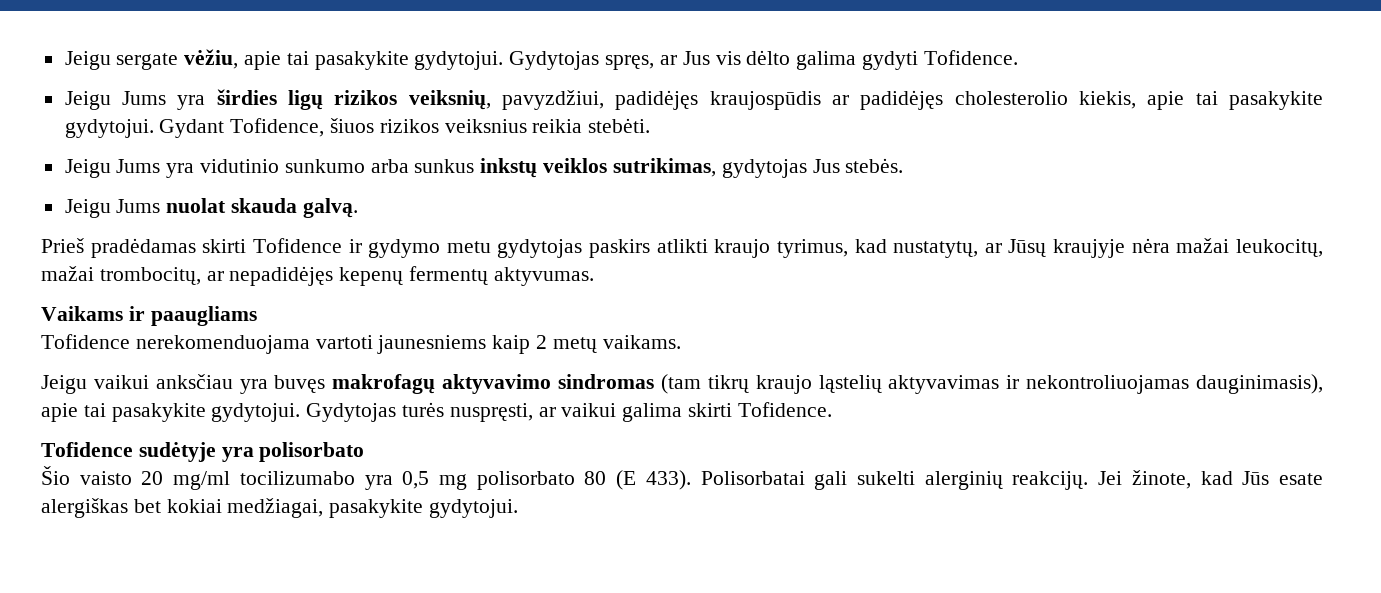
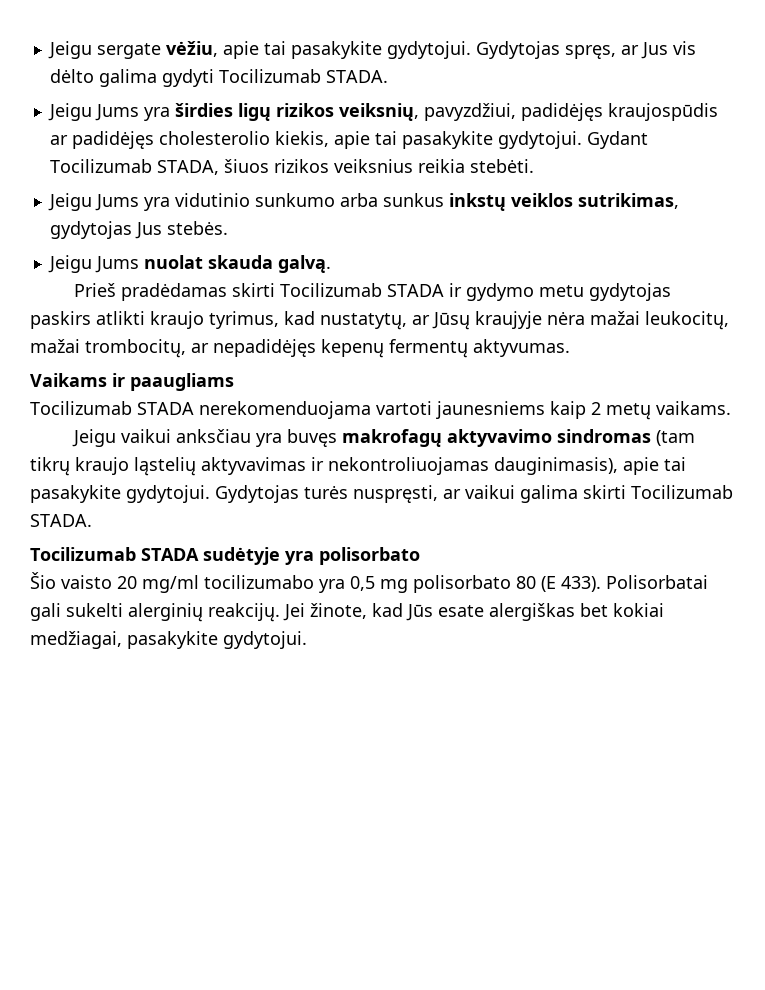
[923,50,1018,65] Tofidence. -> [218,69,388,83] Tocilizumab STADA.
[230,118,325,137] Tofidence, -> [49,159,219,175] Tocilizumab STADA,
[252,238,342,253] Tofidence -> [279,283,444,297] Tocilizumab STADA
[41,334,130,349] Tofidence -> [30,401,194,415] Tocilizumab STADA
[737,402,832,417] [41,442,133,457] Tofidence. // Tofidence -> [631,485,733,499] [30,514,92,527] [30,547,199,561] Tocilizumab STADA. // Tocilizumab STADA

